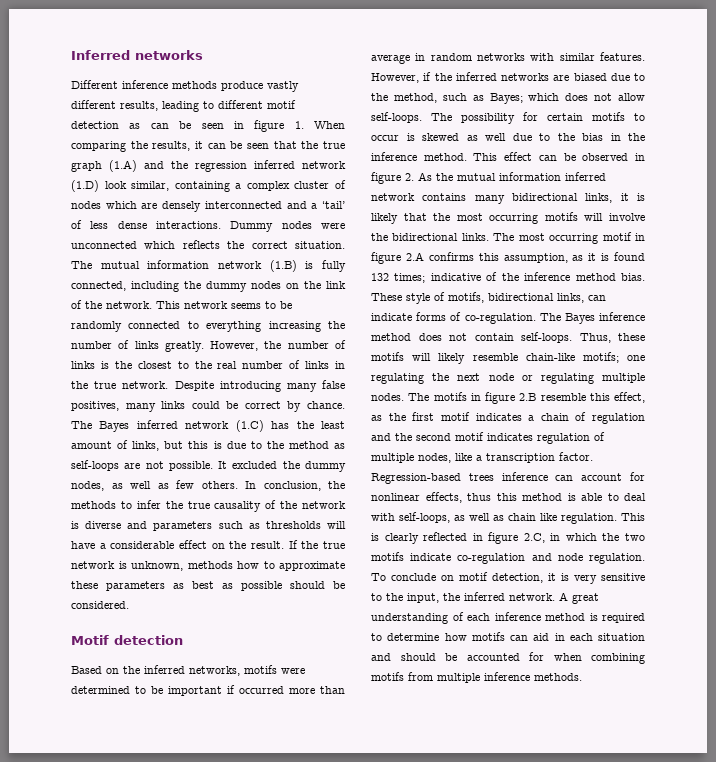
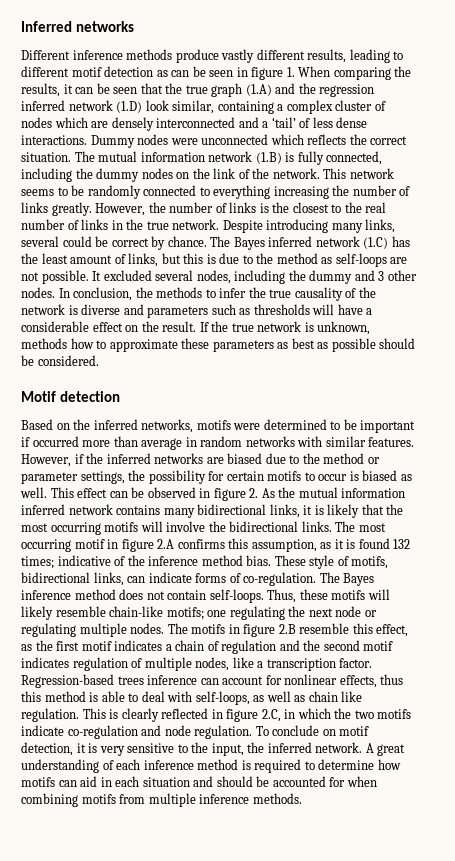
[322,380,345,389] [71,401,186,412] false positives, many links -> [365,219,396,233] [21,236,59,247] links, several
[282,461,346,472] [71,480,238,491] the dummy nodes, as well as few others. -> [155,270,417,284] [21,287,55,298] several nodes, including the dummy and 3 other nodes.
[393,93,645,104] [371,112,452,123] method, such as Bayes; which does not allow self-loops. The -> [323,453,380,464] [21,470,146,484] method or parameter settings, the
[422,133,645,141] [371,152,467,161] skewed as well due to the bias in the inference method. -> [362,470,412,481] [20,487,47,498] biased as well.

